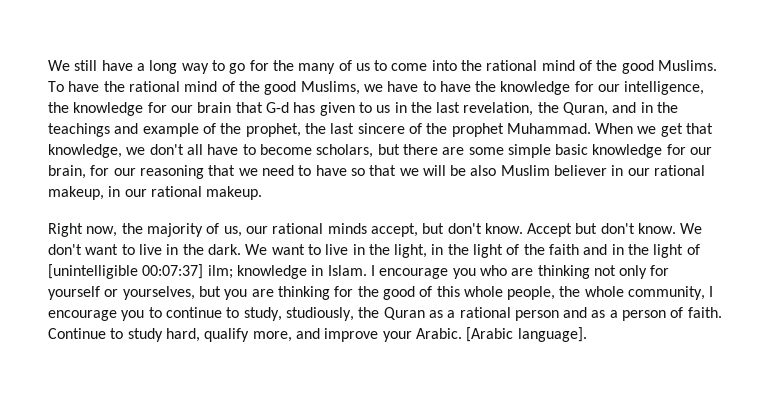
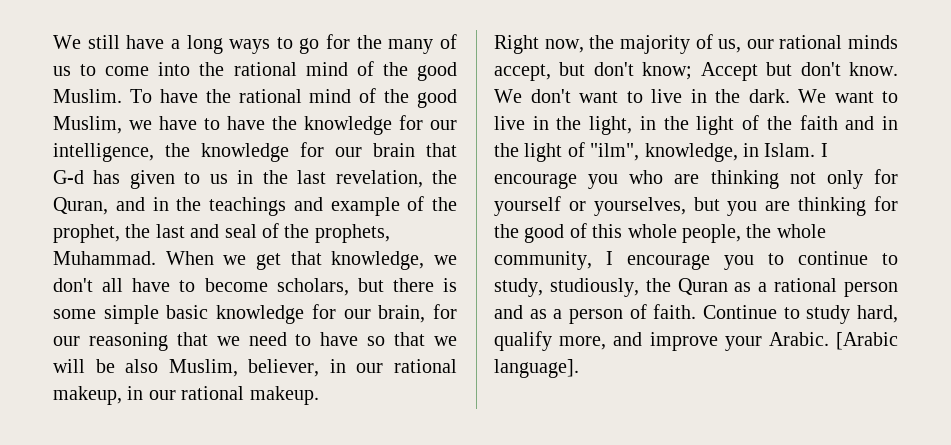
[181,63,209,74] way -> [229,39,271,54] ways
[658,60,718,71] Muslims. -> [53,89,122,103] Muslim.
[300,81,360,95] Muslims, -> [53,116,122,134] Muslim,
[357,123,504,137] sincere of the prophet -> [190,223,390,243] and seal of the prophets,
[442,147,465,155] are -> [443,278,457,292] is
[500,165,608,176] Muslim believer -> [168,359,320,377] Muslim, believer,
[484,223,523,234] know. -> [642,62,693,80] know;
[48,264,307,279] [unintelligible 00:07:37] ilm; knowledge -> [590,143,738,162] "ilm", knowledge,

